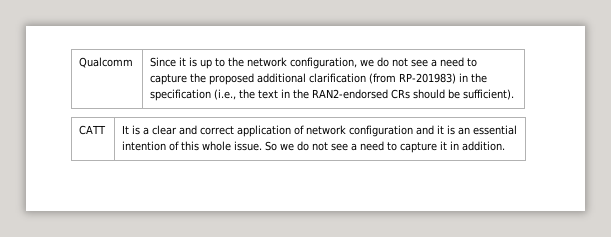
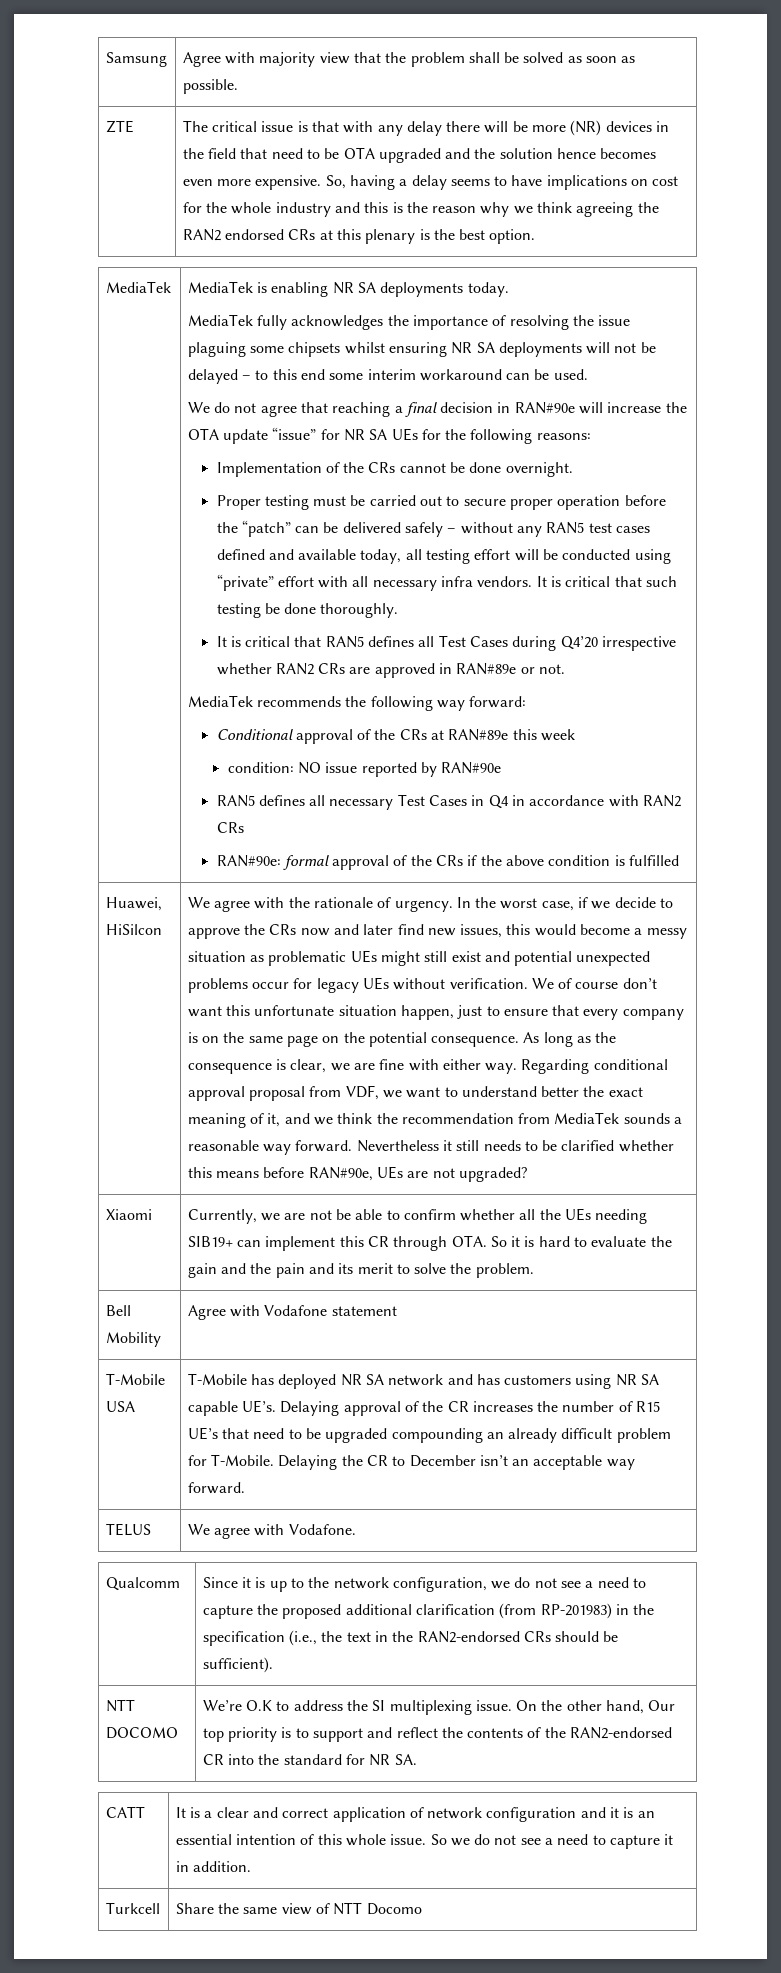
(79, 62) none -> [105,52,167,67] [182,52,636,67] [182,79,238,94] [105,120,134,133] [182,120,670,136] [182,147,657,163] [182,175,679,190] [182,202,659,217] [182,229,536,244] [105,281,171,293] [187,281,509,297] [187,314,631,330] [187,342,656,357] [187,369,588,384] [187,402,687,417] [187,427,591,444] [216,462,573,477] [216,495,666,510] [216,520,651,537] [216,549,671,564] [216,574,678,591] [216,603,399,618] [216,635,677,651] [216,663,566,678] [187,695,527,711] [216,729,576,744] [227,762,502,777] [216,794,682,810] [216,822,244,833] [216,855,680,870] [105,897,162,911] [105,924,162,935] [187,897,674,912] [187,924,687,939] [187,950,651,966] [187,977,657,993] [187,1005,684,1020] [187,1032,617,1047] [187,1059,668,1074] [187,1085,643,1101] [187,1112,683,1128] [187,1140,674,1155] [187,1166,527,1182] [105,1209,152,1220] [187,1208,648,1224] [187,1235,672,1251] [187,1263,534,1278] [105,1305,131,1316] [105,1332,161,1347] [187,1305,397,1320] [105,1373,165,1385] [105,1401,135,1412] [187,1373,660,1389] [187,1400,661,1416] [187,1427,671,1443] [187,1454,635,1470] [187,1482,245,1494] [105,1523,151,1536] [187,1524,356,1539] Samsung | Agree with majority view that the problem shall be solved as soon as possible. // ZTE | The critical issue is that with any delay there will be more (NR) devices in the field that need to be OTA upgraded and the solution hence becomes even more expensive. So, having a delay seems to have implications on cost for the whole industry and this is the reason why we think agreeing the RAN2 endorsed CRs at this plenary is the best option. // MediaTek | MediaTek is enabling NR SA deployments today. // MediaTek fully acknowledges the importance of resolving the issue plaguing some chipsets whilst ensuring NR SA deployments will not be delayed – to this end some interim workaround can be used. // We do not agree that reaching a final decision in RAN#90e will increase the OTA update “issue” for NR SA UEs for the following reasons: // Implementation of the CRs cannot be done overnight. // Proper testing must be carried out to secure proper operation before the “patch” can be delivered safely – without any RAN5 test cases defined and available today, all testing effort will be conducted using “private” effort with all necessary infra vendors. It is critical that such testing be done thoroughly. // It is critical that RAN5 defines all Test Cases during Q4’20 irrespective whether RAN2 CRs are approved in RAN#89e or not. // MediaTek recommends the following way forward: // Conditional approval of the CRs at RAN#89e this week // condition: NO issue reported by RAN#90e // RAN5 defines all necessary Test Cases in Q4 in accordance with RAN2 CRs // RAN#90e: formal approval of the CRs if the above condition is fulfilled // Huawei, HiSilcon | We agree with the rationale of urgency. In the worst case, if we decide to approve the CRs now and later find new issues, this would become a messy situation as problematic UEs might still exist and potential unexpected problems occur for legacy UEs without verification. We of course don’t want this unfortunate situation happen, just to ensure that every company is on the same page on the potential consequence. As long as the consequence is clear, we are fine with either way. Regarding conditional approval proposal from VDF, we want to understand better the exact meaning of it, and we think the recommendation from MediaTek sounds a reasonable way forward. Nevertheless it still needs to be clarified whether this means before RAN#90e, UEs are not upgraded? // Xiaomi | Currently, we are not be able to confirm whether all the UEs needing SIB19+ can implement this CR through OTA. So it is hard to evaluate the gain and the pain and its merit to solve the problem. // Bell Mobility | Agree with Vodafone statement // T-Mobile USA | T-Mobile has deployed NR SA network and has customers using NR SA capable UE’s. Delaying approval of the CR increases the number of R15 UE’s that need to be upgraded compounding an already difficult problem for T-Mobile. Delaying the CR to December isn’t an acceptable way forward. // TELUS | We agree with Vodafone. //
(515, 94) none -> [105,1699,135,1712] [105,1727,178,1739] [202,1700,676,1715] [202,1727,673,1742] [202,1754,417,1766] // NTT DOCOMO | We’re O.K to address the SI multiplexing issue. On the other hand, Our top priority is to support and reflect the contents of the RAN2-endorsed CR into the standard for NR SA.
(506, 146) none -> [105,1902,160,1914] [175,1902,422,1915] // Turkcell | Share the same view of NTT Docomo

